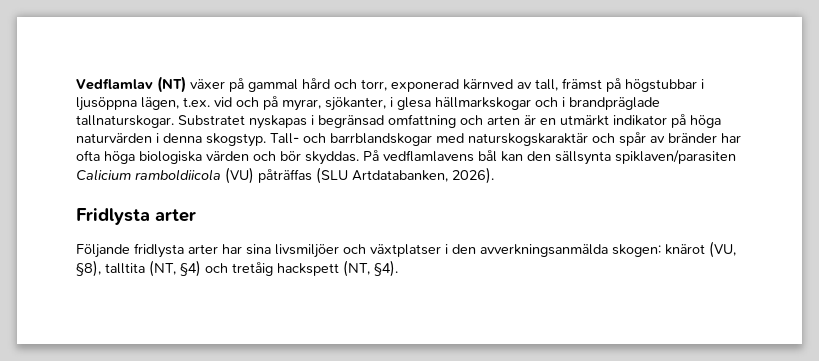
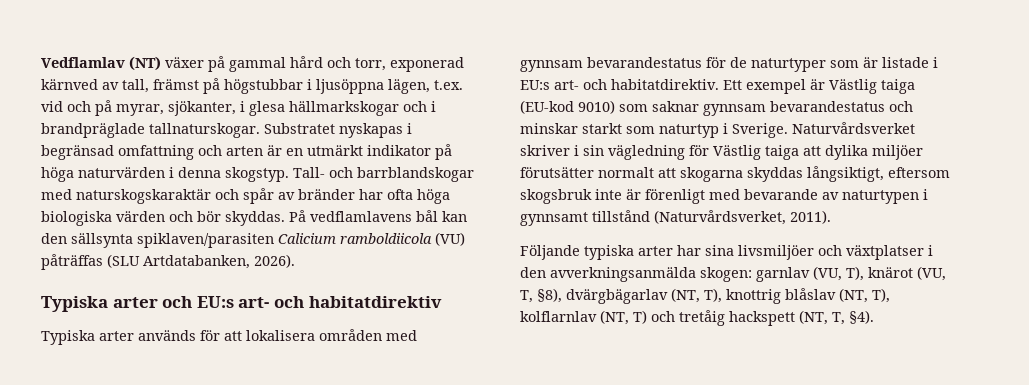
[76,208,196,225] Fridlysta arter -> [41,296,442,312] [41,329,417,345] [520,57,938,72] [520,79,915,94] [520,100,913,116] [520,122,915,138] [520,145,923,160] [520,166,950,182] [520,189,928,204] [520,210,831,226] Typiska arter och EU:s art- och habitatdirektiv // Typiska arter används för att lokalisera områden med gynnsam bevarandestatus för de naturtyper som är listade i EU:s art- och habitatdirektiv. Ett exempel är Västlig taiga (EU-kod 9010) som saknar gynnsam bevarandestatus och minskar starkt som naturtyp i Sverige. Naturvårdsverket skriver i sin vägledning för Västlig taiga att dylika miljöer förutsätter normalt att skogarna skyddas långsiktigt, eftersom skogsbruk inte är förenligt med bevarande av naturtypen i gynnsamt tillstånd (Naturvårdsverket, 2011).
[134,243,184,258] fridlysta -> [584,245,634,260] typiska
[665,241,736,258] [76,260,201,277] knärot (VU, §8), talltita (NT, §4) -> [756,266,946,282] [520,288,890,304] [520,310,647,325] garnlav (VU, T), knärot (VU, T, §8), dvärgbägarlav (NT, T), knottrig blåslav (NT, T), kolflarnlav (NT, T)
(370, 268) none -> [832,312,845,325] T,

